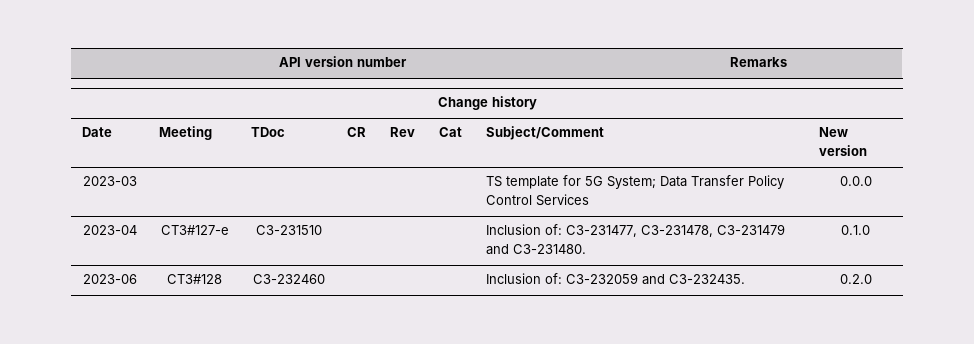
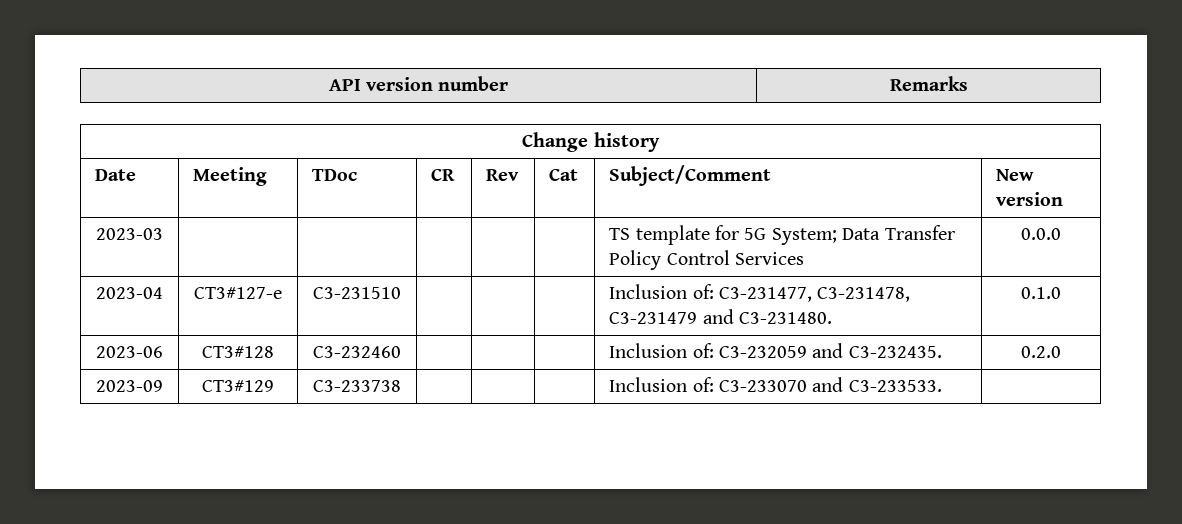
(872, 279) none -> [96,380,163,392] [202,380,274,392] [313,380,401,392] [609,377,942,392] // 2023-09 | CT3#129 | C3-233738 | | | | Inclusion of: C3-233070 and C3-233533. |

